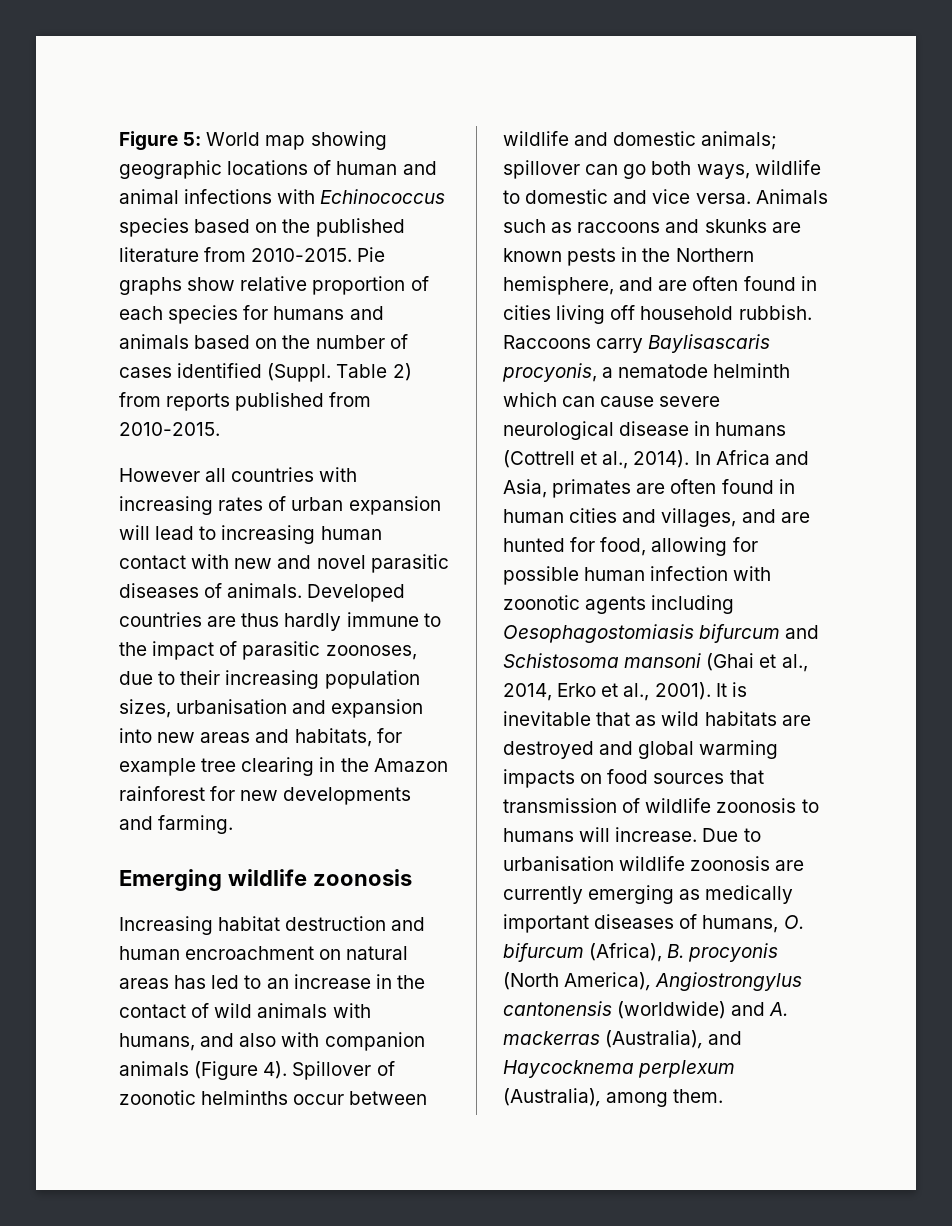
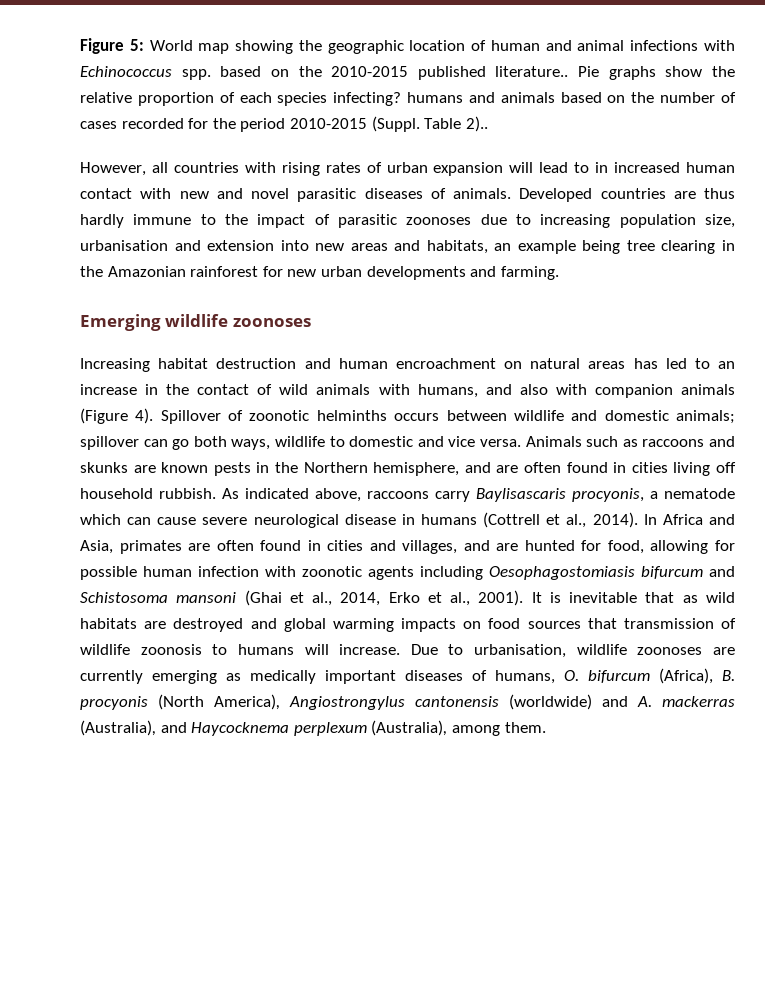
[119,160,309,179] geographic locations -> [298,40,466,54] the geographic location
[119,218,405,237] [119,247,353,262] species based on the published literature from 2010-2015. -> [181,66,569,80] spp. based on the 2010-2015 published literature..
(236, 284) none -> [711,66,735,77] the
[243,305,269,320] for -> [333,92,402,106] infecting?
[177,363,412,382] [119,392,372,411] [119,422,220,436] [119,468,200,482] identified (Suppl. Table 2) from reports published from 2010-2015. // However -> [121,116,488,132] [80,162,146,176] recorded for the period 2010-2015 (Suppl. Table 2).. // However,
[119,496,213,515] increasing -> [281,162,320,176] rising
[221,525,316,544] increasing -> [595,162,681,173] in increased
[325,645,417,660] zoonoses, -> [406,217,472,225] zoonoses
[180,670,221,685] their -> (531, 219) none
[119,699,171,718] sizes, -> [705,214,735,228] size,
[331,699,424,718] expansion -> [207,240,275,251] extension
[376,728,402,743] [119,758,196,776] for example -> [494,240,621,254] an example being
[373,758,448,772] Amazon -> [107,266,186,277] Amazonian
(279, 795) none -> [320,266,362,277] urban
[312,869,412,886] zoonosis -> [232,318,311,327] zoonoses
[293,1094,345,1105] occur -> [394,413,440,421] occurs
[503,335,591,349] Raccoons -> [222,488,429,502] As indicated above, raccoons
[713,363,791,378] helminth -> (735, 493) none
[503,509,564,523] human -> (321, 545) none
[503,856,771,871] urbanisation wildlife zoonosis -> [474,644,703,658] urbanisation, wildlife zoonoses

